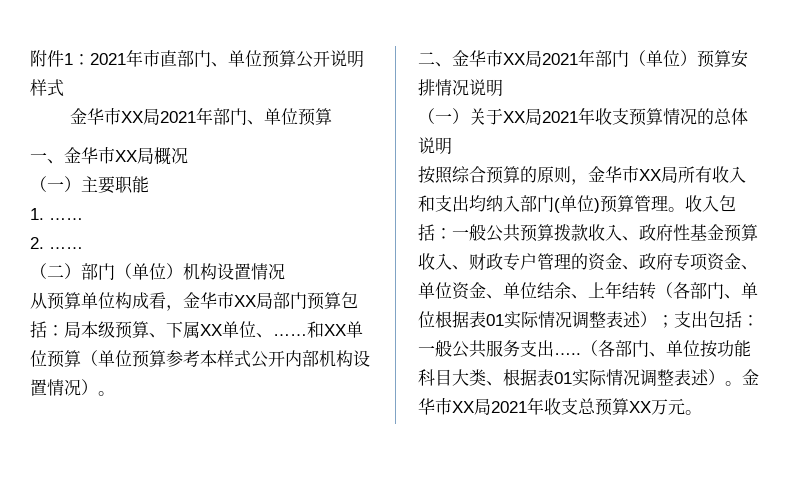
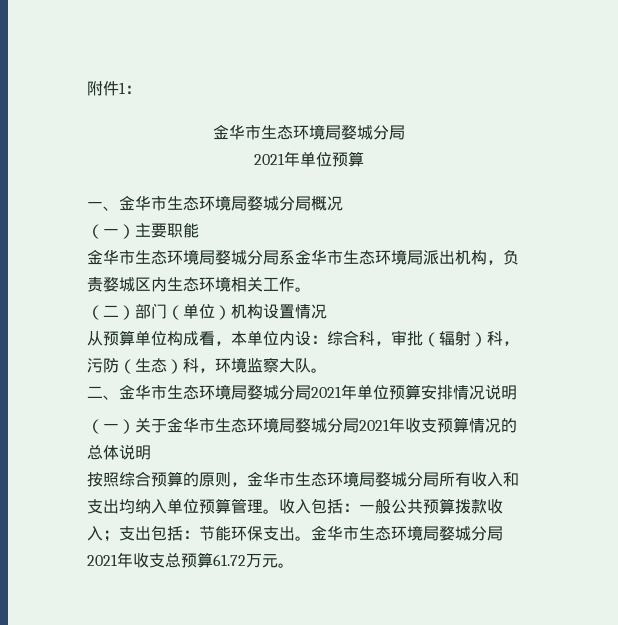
[90,49,364,68] [30,79,64,97] [70,107,264,125] 2021年市直部门、单位预算公开说明样式 // 金华市XX局2021年部门、 -> [213,124,405,140] [254,151,300,167] // 金华市生态环境局婺城分局 // 2021年
[115,150,137,162] XX -> [167,195,295,211] 生态环境局婺城分
[30,208,83,220] [30,237,83,249] 1. …… // 2. …… -> [87,249,519,265] [87,276,311,292] 金华市生态环境局婺城分局系金华市生态环境局派出机构，负责婺城区内生态环境相关工作。
[183,292,358,310] [30,321,363,339] [30,350,370,368] [30,379,115,396] [418,49,697,67] 金华市XX局部门预算包括：局本级预算、下属XX单位、……和XX单位预算（单位预算参考本样式公开内部机构设置情况）。 // 二、金华市XX局2021年部门（单位） -> [231,330,519,347] [87,357,327,374] [87,384,389,400] 本单位内设：综合科，审批（辐射）科，污防（生态）科，环境监察大队。 // 二、金华市生态环境局婺城分局2021年单位
[503,111,525,123] XX -> [167,417,343,433] 金华市生态环境局婺城分
[639,169,661,181] XX -> [295,471,423,487] 生态环境局婺城分
[520,195,600,213] 部门(单位) -> [167,498,199,514] 单位
[622,224,758,242] [418,253,758,271] [418,281,758,300] [418,311,759,329] [418,340,751,358] [418,369,759,387] [418,398,474,415] 、政府性基金预算收入、财政专户管理的资金、政府专项资金、单位资金、单位结余、上年结转（各部门、单位根据表01实际情况调整表述）；支出包括：一般公共服务支出…..（各部门、单位按功能科目大类、根据表01实际情况调整表述）。金华市XX -> [103,525,487,542] ；支出包括：节能环保支出。金华市生态环境局婺城分
[629,401,651,413] XX -> [213,554,246,566] 61.72

